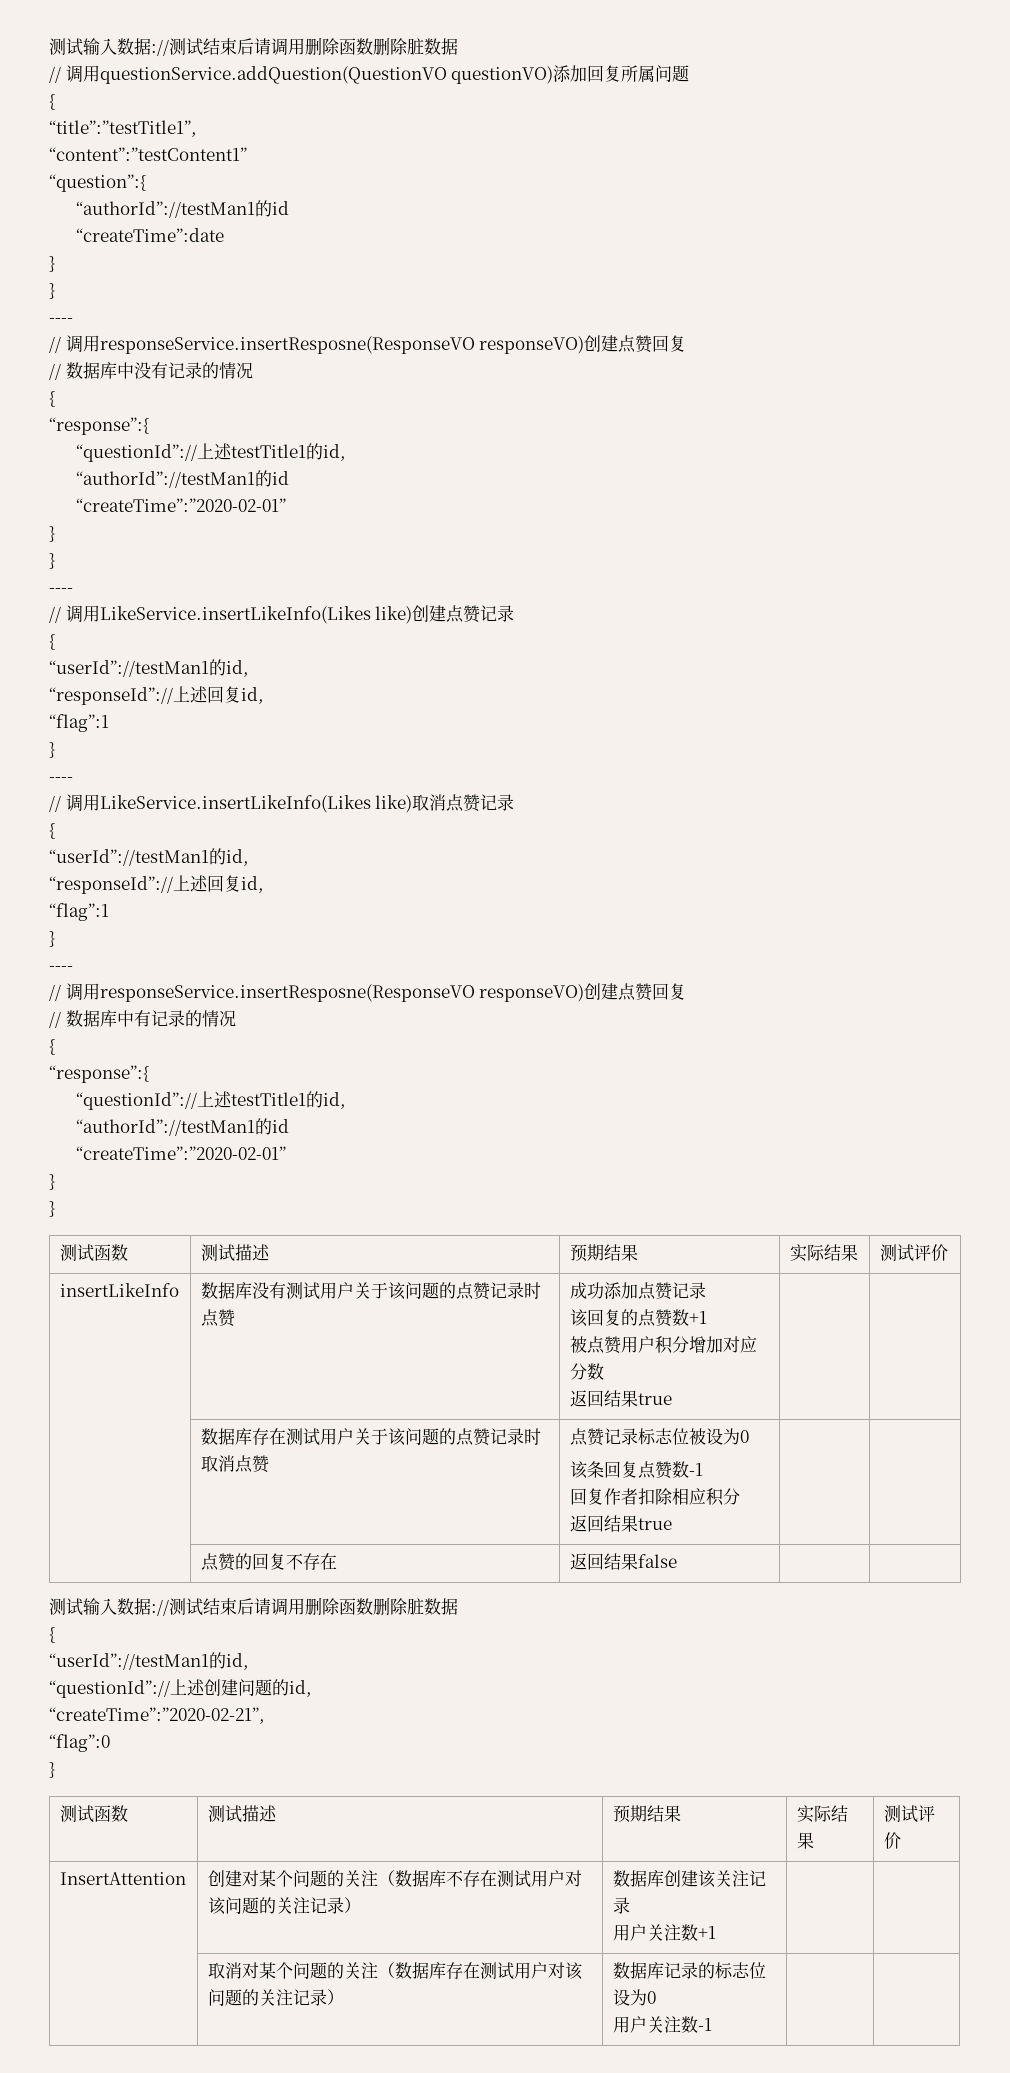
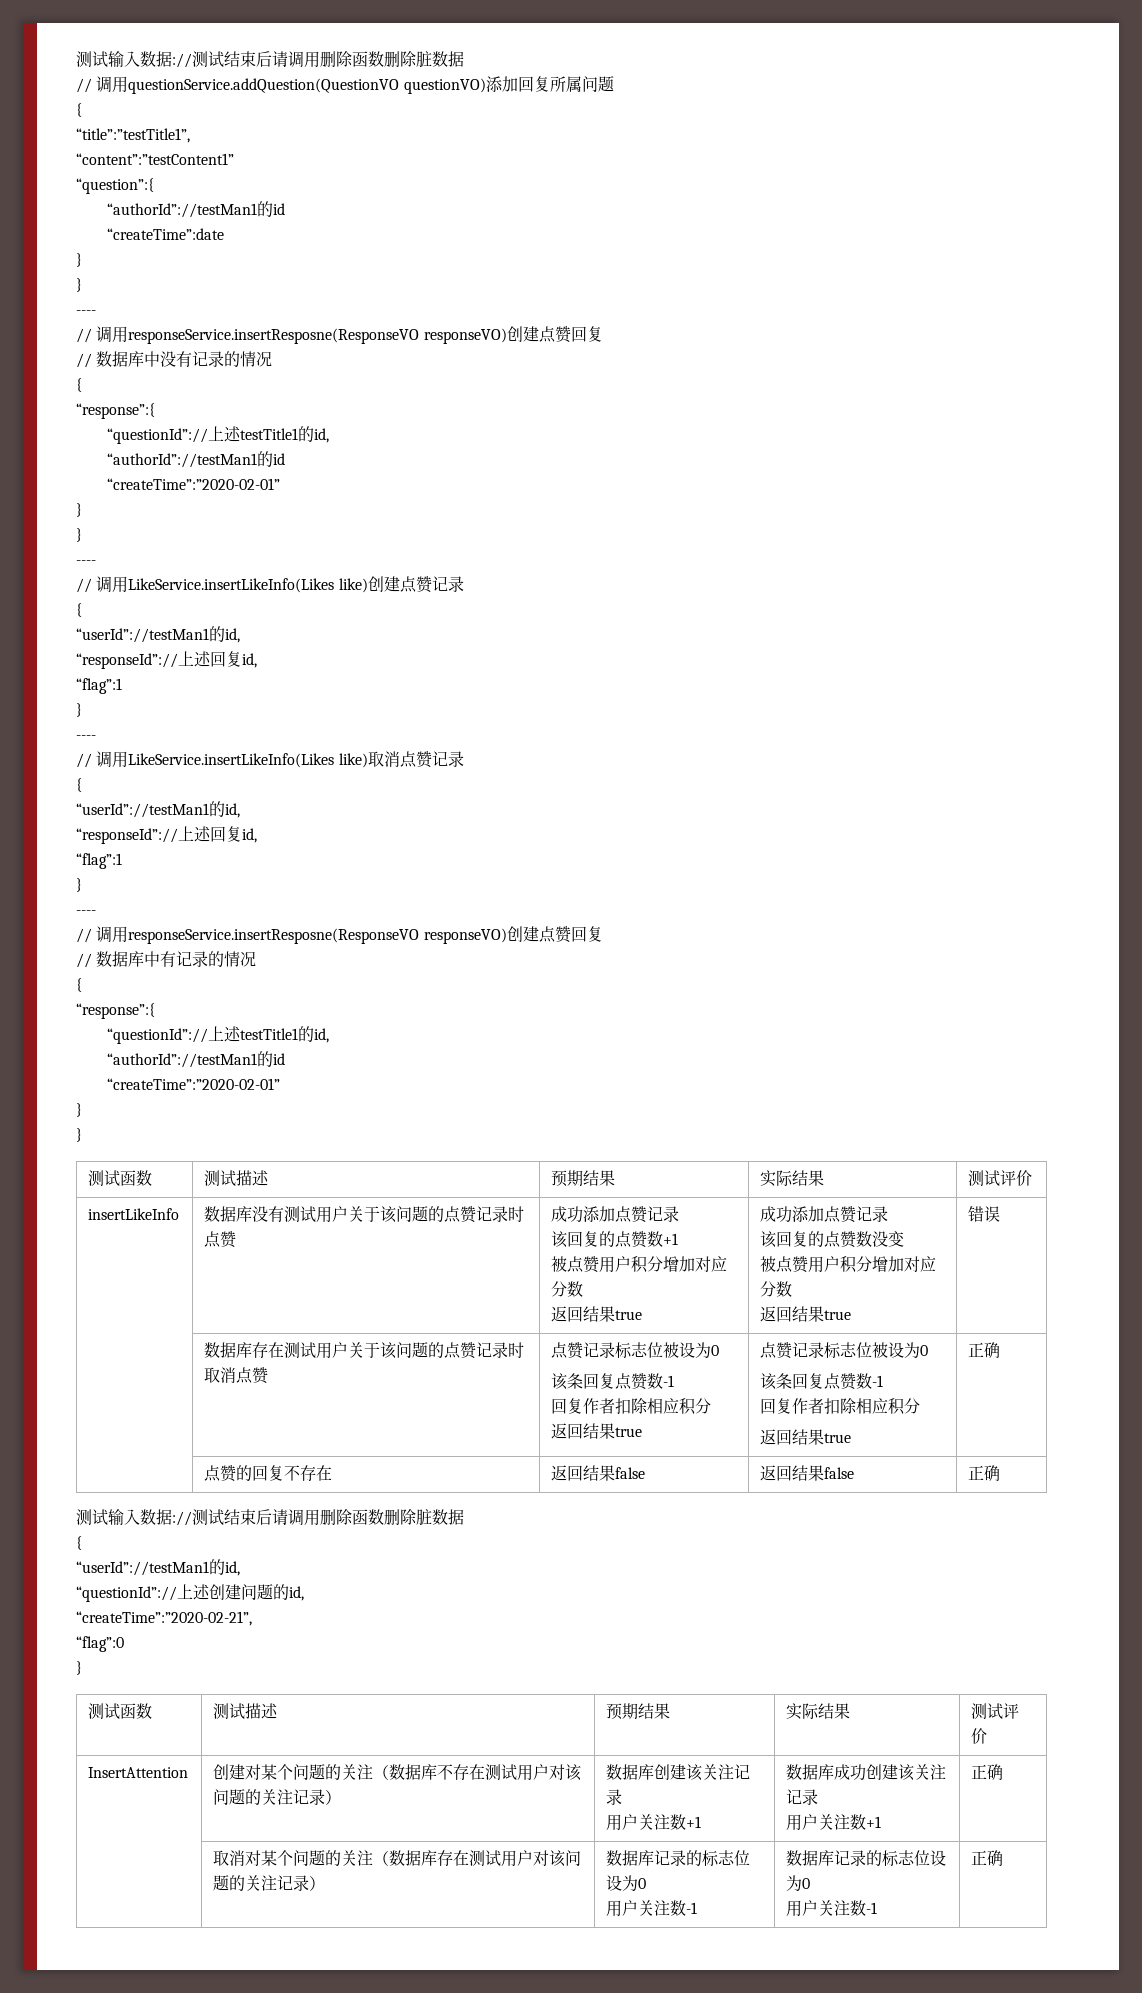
(672, 1399) | -> [760,1205,889,1223] [760,1230,905,1248] [760,1255,937,1273] [760,1281,793,1297] [760,1306,852,1322] [968,1206,1001,1222] 成功添加点赞记录 // 该回复的点赞数没变 // 被点赞用户积分增加对应分数 // 返回结果true | 错误
(672, 1524) | -> [760,1341,929,1359] [760,1372,884,1390] [760,1398,921,1415] [760,1429,852,1445] [968,1342,1001,1358] 点赞记录标志位被设为0 // 该条回复点赞数-1 // 回复作者扣除相应积分 // 返回结果true | 正确
(677, 1561) | -> [760,1465,855,1481] [968,1465,1001,1481] 返回结果false | 正确
(716, 1932) | -> [786,1764,947,1781] [786,1789,819,1805] [786,1814,882,1831] [971,1764,1004,1780] 数据库成功创建该关注记录 // 用户关注数+1 | 正确
(712, 2024) | -> [786,1850,947,1867] [786,1875,811,1891] [786,1900,878,1917] [971,1850,1004,1866] 数据库记录的标志位设为0 // 用户关注数-1 | 正确

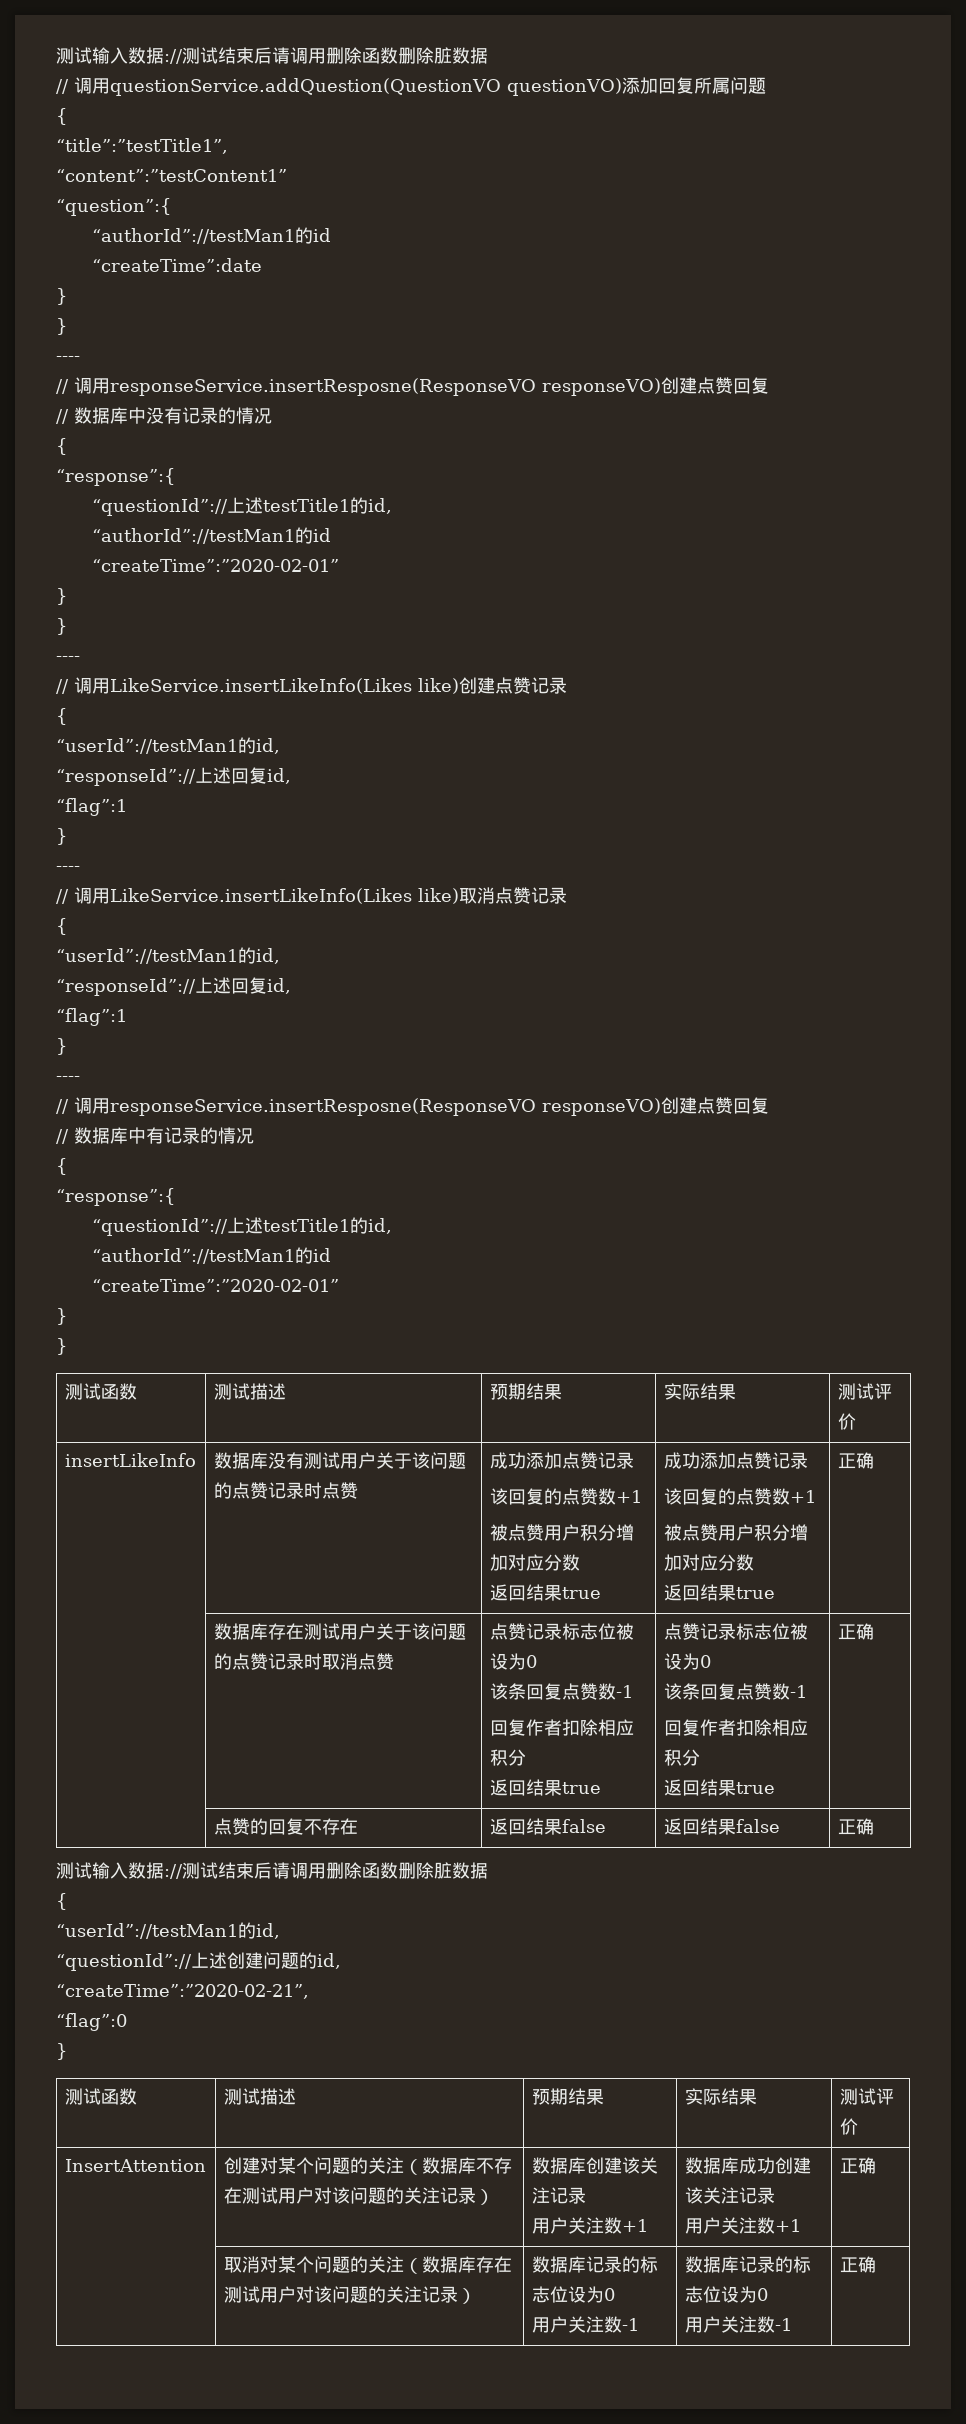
[872,1231,905,1247] 没变 -> [789,1490,816,1503] +1
[968,1206,1001,1222] 错误 -> [837,1452,874,1469] 正确

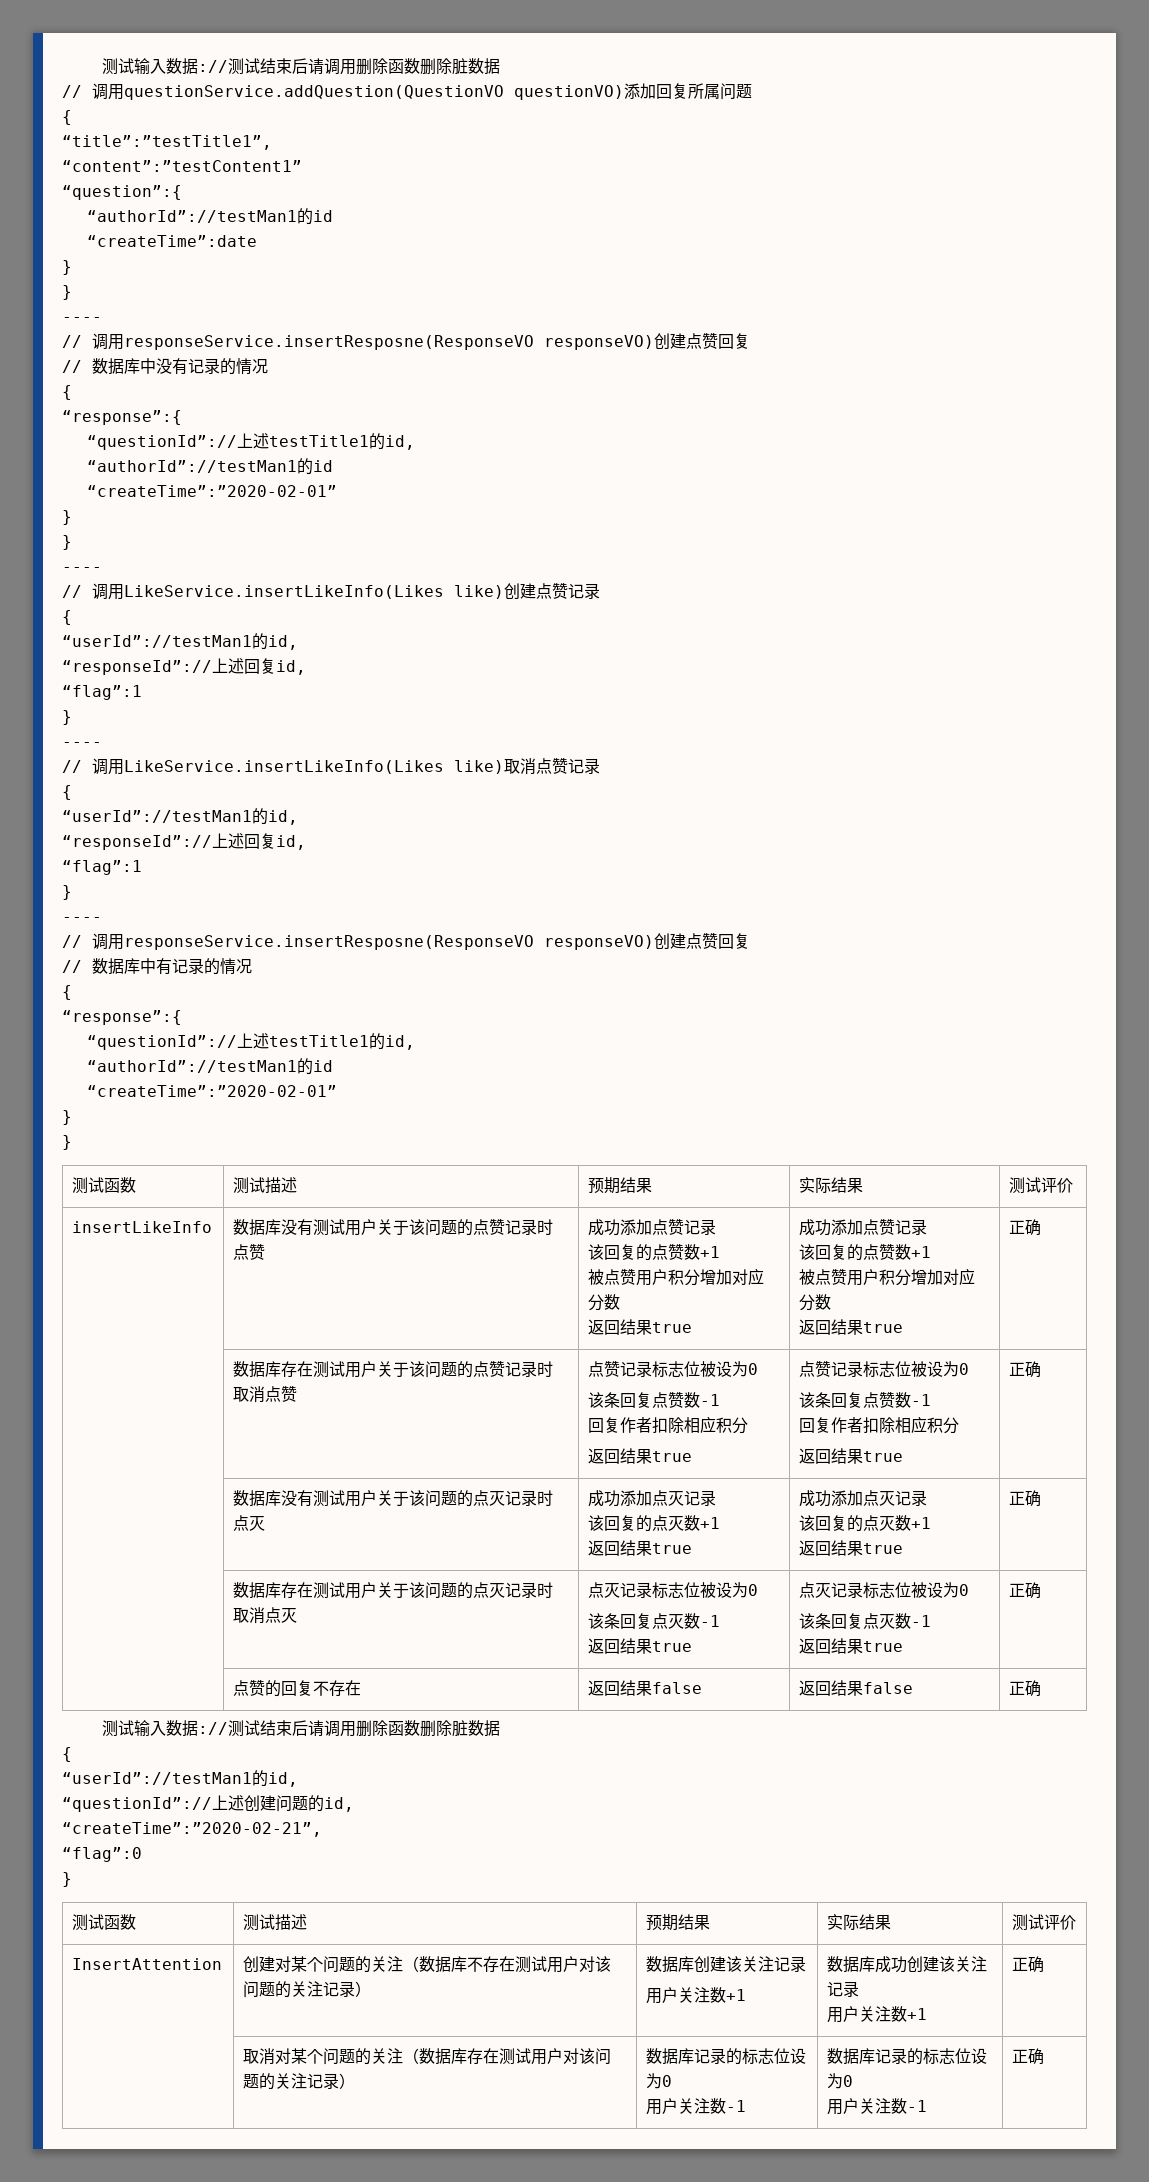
(874, 1631) none -> [233,1490,554,1507] [233,1515,266,1531] [588,1490,717,1507] [588,1515,721,1532] [588,1540,693,1556] [799,1490,928,1507] [799,1515,932,1532] [799,1540,904,1556] [1009,1490,1042,1507] [233,1582,554,1599] [233,1607,298,1624] [588,1582,759,1599] [588,1613,721,1629] [588,1638,693,1654] [799,1582,970,1599] [799,1613,932,1629] [799,1638,904,1654] [1009,1582,1042,1599] // | 数据库没有测试用户关于该问题的点灭记录时点灭 | 成功添加点灭记录 // 该回复的点灭数+1 // 返回结果true | 成功添加点灭记录 // 该回复的点灭数+1 // 返回结果true | 正确 // | 数据库存在测试用户关于该问题的点灭记录时取消点灭 | 点灭记录标志位被设为0 // 该条回复点灭数-1 // 返回结果true | 点灭记录标志位被设为0 // 该条回复点灭数-1 // 返回结果true | 正确

